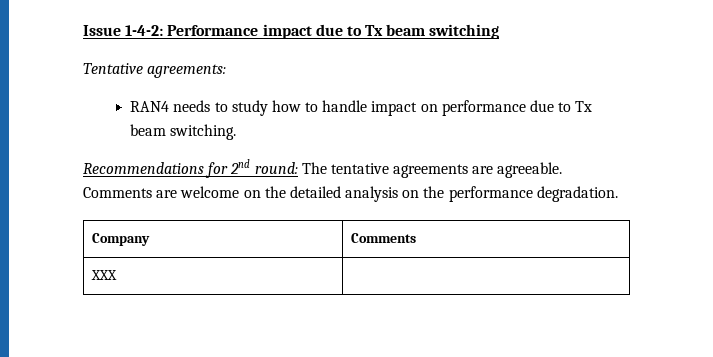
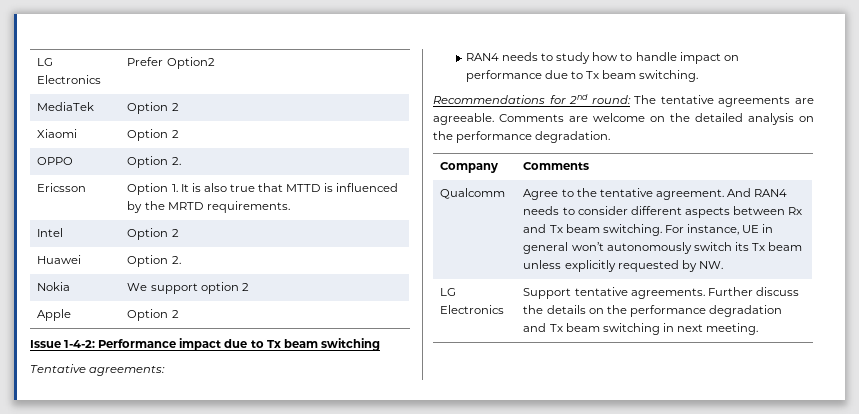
(83, 30) none -> [37,58,54,66] [37,75,102,84] [127,57,215,69] [37,102,95,111] [127,102,179,114] [37,129,78,138] [127,129,179,141] [37,157,74,165] [127,156,181,168] [37,183,87,192] [127,183,399,195] [127,201,290,213] [37,228,64,237] [127,228,179,240] [37,255,82,264] [127,255,181,267] [37,282,71,291] [127,282,249,294] [37,309,72,321] [127,309,179,321] LG Electronics | Prefer Option2 // MediaTek | Option 2 // Xiaomi | Option 2 // OPPO | Option 2. // Ericsson | Option 1. It is also true that MTTD is influenced by the MRTD requirements. // Intel | Option 2 // Huawei | Option 2. // Nokia | We support option 2 // Apple | Option 2 //
[91,270,118,280] XXX | -> [440,188,506,199] [523,188,788,200] [523,206,803,218] [523,224,774,236] [523,242,803,254] [523,260,723,272] [440,288,457,296] [440,305,505,314] [523,287,799,299] [523,305,782,317] [523,323,759,335] Qualcomm | Agree to the tentative agreement. And RAN4 needs to consider different aspects between Rx and Tx beam switching. For instance, UE in general won’t autonomously switch its Tx beam unless explicitly requested by NW. // LG Electronics | Support tentative agreements. Further discuss the details on the performance degradation and Tx beam switching in next meeting.

